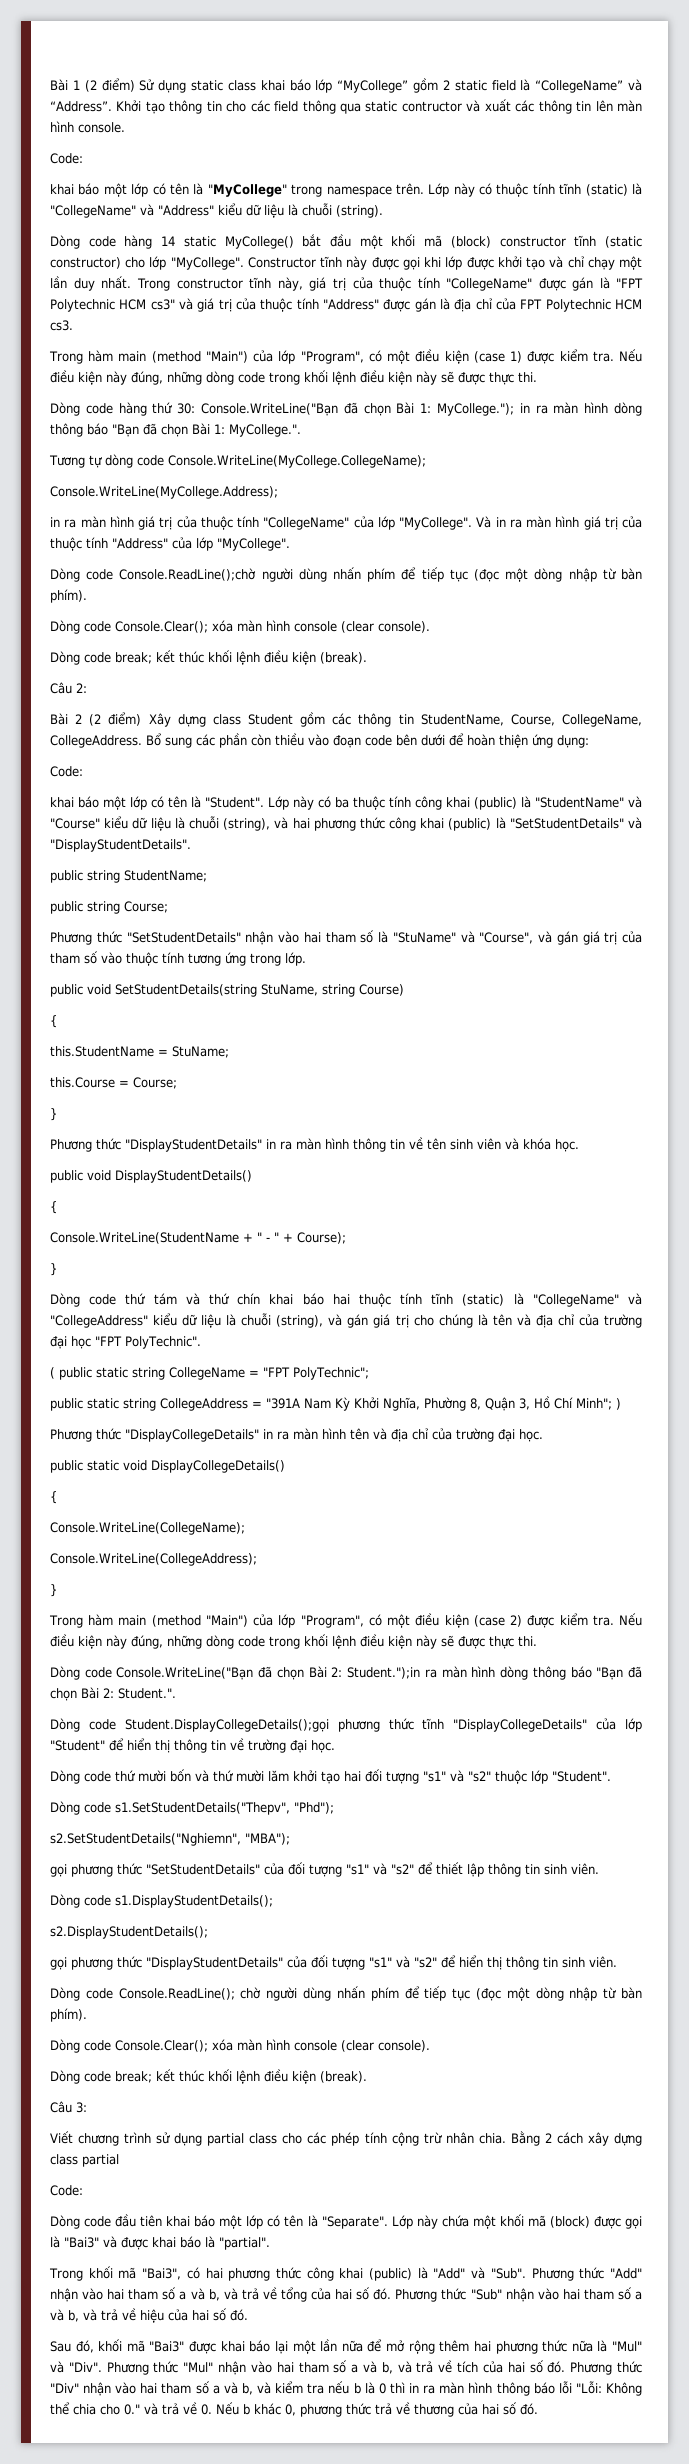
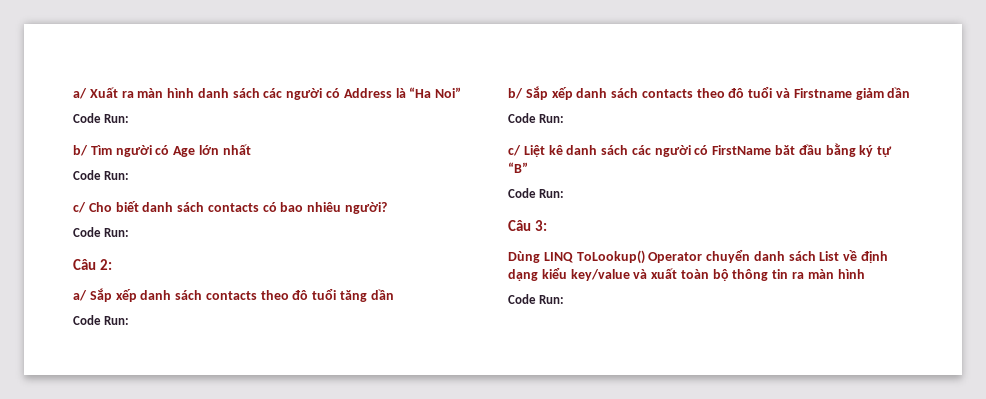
[50,78,642,93] [50,99,642,114] [50,121,125,133] [50,153,83,164] [50,183,643,197] [50,203,383,218] [50,234,642,249] [50,256,643,270] [50,276,643,291] [50,298,642,312] [50,320,73,331] [49,349,643,364] [50,370,537,385] [50,402,642,416] [50,423,301,437] [49,454,426,468] [50,486,278,499] [50,516,642,530] [50,537,290,551] [50,567,642,582] [50,589,87,603] [50,620,430,634] [50,650,367,665] [50,682,87,694] [50,712,643,727] [50,733,589,748] [50,766,83,777] [50,796,642,810] [50,816,642,831] [50,839,191,852] [50,870,207,883] [50,901,168,914] [50,930,642,945] [50,951,306,966] [50,984,404,997] [50,1015,57,1028] [50,1046,229,1058] [50,1077,177,1089] [50,1108,57,1121] [50,1137,579,1152] [50,1170,252,1183] [50,1201,57,1214] [50,1232,346,1244] [50,1263,57,1276] [50,1293,642,1307] [50,1313,642,1328] [50,1336,201,1349] [50,1367,369,1380] [50,1396,621,1411] [50,1428,543,1442] [50,1460,285,1473] [50,1491,57,1504] [50,1522,245,1535] [50,1553,257,1566] [50,1584,57,1597] [49,1613,643,1628] [50,1634,537,1649] [50,1666,643,1680] [50,1687,176,1701] [50,1718,642,1732] [50,1738,335,1753] [50,1769,611,1784] [50,1801,334,1815] [50,1833,290,1846] [50,1862,599,1877] [50,1894,273,1908] [50,1926,208,1939] [50,1955,617,1970] [50,1986,642,2001] [50,2008,87,2022] [50,2039,430,2053] [50,2069,367,2084] [50,2101,87,2113] [50,2131,642,2146] [50,2154,119,2167] [50,2185,83,2196] [50,2214,642,2229] [50,2236,270,2250] [49,2266,642,2281] [50,2287,642,2302] [50,2308,248,2323] [50,2339,642,2354] [50,2360,642,2375] [50,2381,643,2396] [50,2402,538,2417] Bài 1 (2 điểm) Sử dụng static class khai báo lớp “MyCollege” gồm 2 static field là “CollegeName” và “Address”. Khởi tạo thông tin cho các field thông qua static contructor và xuất các thông tin lên màn hình console. // Code: // khai báo một lớp có tên là "MyCollege" trong namespace trên. Lớp này có thuộc tính tĩnh (static) là "CollegeName" và "Address" kiểu dữ liệu là chuỗi (string). // Dòng code hàng 14 static MyCollege() bắt đầu một khối mã (block) constructor tĩnh (static constructor) cho lớp "MyCollege". Constructor tĩnh này được gọi khi lớp được khởi tạo và chỉ chạy một lần duy nhất. Trong constructor tĩnh này, giá trị của thuộc tính "CollegeName" được gán là "FPT Polytechnic HCM cs3" và giá trị của thuộc tính "Address" được gán là địa chỉ của FPT Polytechnic HCM cs3. // Trong hàm main (method "Main") của lớp "Program", có một điều kiện (case 1) được kiểm tra. Nếu điều kiện này đúng, những dòng code trong khối lệnh điều kiện này sẽ được thực thi. // Dòng code hàng thứ 30: Console.WriteLine("Bạn đã chọn Bài 1: MyCollege."); in ra màn hình dòng thông báo "Bạn đã chọn Bài 1: MyCollege.". // Tương tự dòng code Console.WriteLine(MyCollege.CollegeName); // Console.WriteLine(MyCollege.Address); // in ra màn hình giá trị của thuộc tính "CollegeName" của lớp "MyCollege". Và in ra màn hình giá trị của thuộc tính "Address" của lớp "MyCollege". // Dòng code Console.ReadLine();chờ người dùng nhấn phím để tiếp tục (đọc một dòng nhập từ bàn phím). // Dòng code Console.Clear(); xóa màn hình console (clear console). // Dòng code break; kết thúc khối lệnh điều kiện (break). // Câu 2: // Bài 2 (2 điểm) Xây dựng class Student gồm các thông tin StudentName, Course, CollegeName, CollegeAddress. Bổ sung các phần còn thiều vào đoạn code bên dưới để hoàn thiện ứng dụng: // Code: // khai báo một lớp có tên là "Student". Lớp này có ba thuộc tính công khai (public) là "StudentName" và "Course" kiểu dữ liệu là chuỗi (string), và hai phương thức công khai (public) là "SetStudentDetails" và "DisplayStudentDetails". // public string StudentName; // public string Course; // Phương thức "SetStudentDetails" nhận vào hai tham số là "StuName" và "Course", và gán giá trị của tham số vào thuộc tính tương ứng trong lớp. // public void SetStudentDetails(string StuName, string Course) // { // this.StudentName = StuName; // this.Course = Course; // } // Phương thức "DisplayStudentDetails" in ra màn hình thông tin về tên sinh viên và khóa học. // public void DisplayStudentDetails() // { // Console.WriteLine(StudentName + " - " + Course); // } // Dòng code thứ tám và thứ chín khai báo hai thuộc tính tĩnh (static) là "CollegeName" và "CollegeAddress" kiểu dữ liệu là chuỗi (string), và gán giá trị cho chúng là tên và địa chỉ của trường đại học "FPT PolyTechnic". // ( public static string CollegeName = "FPT PolyTechnic"; // public static string CollegeAddress = "391A Nam Kỳ Khởi Nghĩa, Phường 8, Quận 3, Hồ Chí Minh"; ) // Phương thức "DisplayCollegeDetails" in ra màn hình tên và địa chỉ của trường đại học. // public static void DisplayCollegeDetails() // { // Console.WriteLine(CollegeName); // Console.WriteLine(CollegeAddress); // } // Trong hàm main (method "Main") của lớp "Program", có một điều kiện (case 2) được kiểm tra. Nếu điều kiện này đúng, những dòng code trong khối lệnh điều kiện này sẽ được thực thi. // Dòng code Console.WriteLine("Bạn đã chọn Bài 2: Student.");in ra màn hình dòng thông báo "Bạn đã chọn Bài 2: Student.". // Dòng code Student.DisplayCollegeDetails();gọi phương thức tĩnh "DisplayCollegeDetails" của lớp "Student" để hiển thị thông tin về trường đại học. // Dòng code thứ mười bốn và thứ mười lăm khởi tạo hai đối tượng "s1" và "s2" thuộc lớp "Student". // Dòng code s1.SetStudentDetails("Thepv", "Phd"); // s2.SetStudentDetails("Nghiemn", "MBA"); // gọi phương thức "SetStudentDetails" của đối tượng "s1" và "s2" để thiết lập thông tin sinh viên. // Dòng code s1.DisplayStudentDetails(); // s2.DisplayStudentDetails(); // gọi phương thức "DisplayStudentDetails" của đối tượng "s1" và "s2" để hiển thị thông tin sinh viên. // Dòng code Console.ReadLine(); chờ người dùng nhấn phím để tiếp tục (đọc một dòng nhập từ bàn phím). // Dòng code Console.Clear(); xóa màn hình console (clear console). // Dòng code break; kết thúc khối lệnh điều kiện (break). // Câu 3: // Viết chương trình sử dụng partial class cho các phép tính cộng trừ nhân chia. Bằng 2 cách xây dựng class partial // Code: // Dòng code đầu tiên khai báo một lớp có tên là "Separate". Lớp này chứa một khối mã (block) được gọi là "Bai3" và được khai báo là "partial". // Trong khối mã "Bai3", có hai phương thức công khai (public) là "Add" và "Sub". Phương thức "Add" nhận vào hai tham số a và b, và trả về tổng của hai số đó. Phương thức "Sub" nhận vào hai tham số a và b, và trả về hiệu của hai số đó. // Sau đó, khối mã "Bai3" được khai báo lại một lần nữa để mở rộng thêm hai phương thức nữa là "Mul" và "Div". Phương thức "Mul" nhận vào hai tham số a và b, và trả về tích của hai số đó. Phương thức "Div" nhận vào hai tham số a và b, và kiểm tra nếu b là 0 thì in ra màn hình thông báo lỗi "Lỗi: Không thể chia cho 0." và trả về 0. Nếu b khác 0, phương thức trả về thương của hai số đó. -> [73,87,462,100] [73,113,130,123] [73,144,251,157] [73,170,130,180] [73,201,388,214] [73,227,130,237] [73,259,112,270] [73,288,394,302] [73,315,130,325] [508,86,911,100] [508,113,565,123] [508,143,893,157] [508,162,528,173] [508,188,565,198] [508,220,547,231] [508,249,889,264] [508,267,865,281] [508,294,565,304] a/ Xuất ra màn hình danh sách các người có Address là “Ha Noi” // Code Run: // b/ Tìm người có Age lớn nhất // Code Run: // c/ Cho biết danh sách contacts có bao nhiêu người? // Code Run: // Câu 2: // a/ Sắp xếp danh sách contacts theo đô tuổi tăng dần // Code Run: // b/ Sắp xếp danh sách contacts theo đô tuổi và Firstname giảm dần // Code Run: // c/ Liệt kê danh sách các người có FirstName băt đầu bằng ký tự “B” // Code Run: // Câu 3: // Dùng LINQ ToLookup() Operator chuyển danh sách List về định dạng kiểu key/value và xuất toàn bộ thông tin ra màn hình // Code Run:

